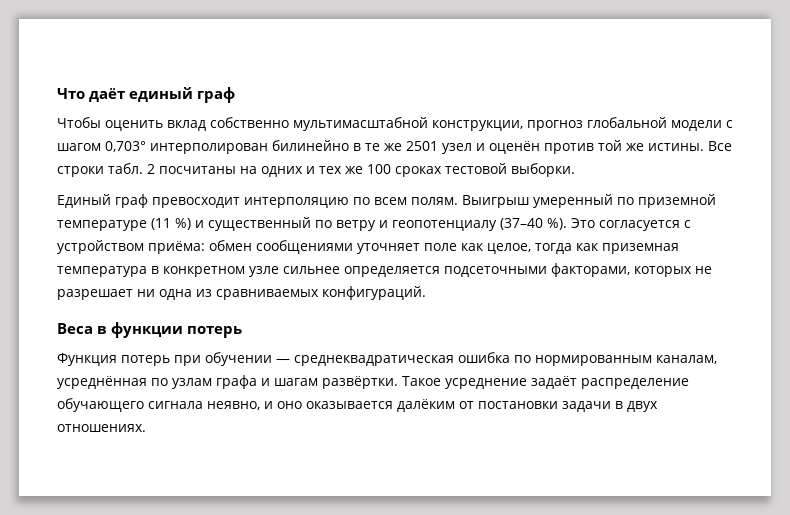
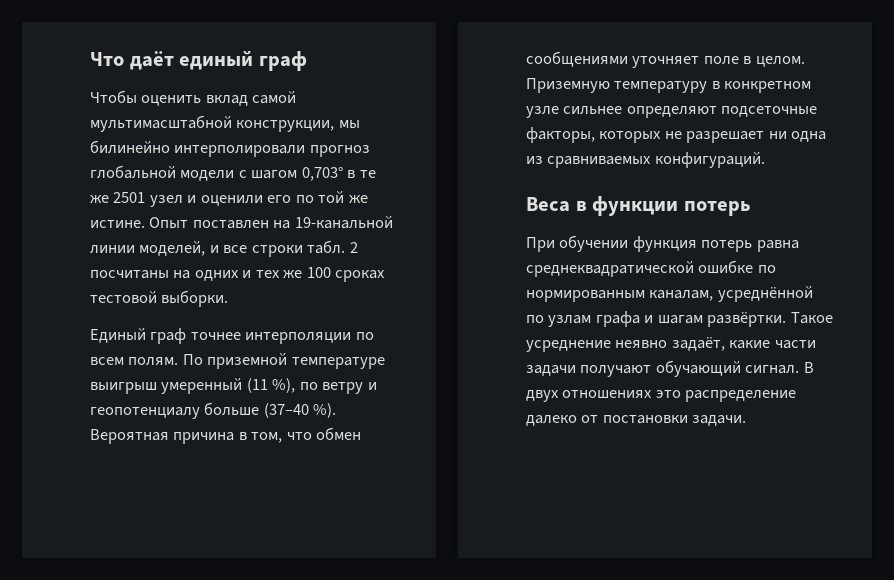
[210,117,289,128] собственно -> [252,91,297,104] самой
(523, 125) none -> [338,120,360,128] [90,140,306,157] мы билинейно интерполировали
[150,140,349,154] интерполирован билинейно -> (343, 174) none
[489,140,732,154] оценён против той же истины. Все -> [200,191,368,206] [90,216,393,229] [90,241,248,256] оценили его по той же истине. Опыт поставлен на 19-канальной линии моделей, и все
[152,197,349,208] превосходит интерполяцию -> [190,332,352,344] точнее интерполяции
[462,194,716,208] [57,217,311,231] Выигрыш умеренный по приземной температуре (11 %) и существенный -> [182,353,385,369] [90,378,296,394] По приземной температуре выигрыш умеренный (11 %),
(497, 225) none -> [204,402,260,416] больше
[571,218,691,231] [57,240,679,254] [57,266,147,277] Это согласуется с устройством приёма: обмен сообщениями уточняет поле как целое, тогда как приземная температура -> [90,427,362,444] [526,51,805,68] [526,78,708,93] Вероятная причина в том, что обмен сообщениями уточняет поле в целом. Приземную температуру
[344,263,630,277] определяется подсеточными факторами, -> [626,106,818,118] [526,127,595,143] определяют подсеточные факторы,
[57,352,510,366] Функция потерь при обучении — среднеквадратическая ошибка -> [526,235,799,252] [526,260,754,277] При обучении функция потерь равна среднеквадратической ошибке
[57,376,147,389] усреднённая -> [717,286,813,302] усреднённой
[531,376,689,389] [57,398,658,412] [57,424,146,432] задаёт распределение обучающего сигнала неявно, и оно оказывается далёким от постановки задачи в двух отношениях. -> [615,337,816,351] [526,360,814,377] [526,390,797,402] [526,415,747,426] неявно задаёт, какие части задачи получают обучающий сигнал. В двух отношениях это распределение далеко от постановки задачи.

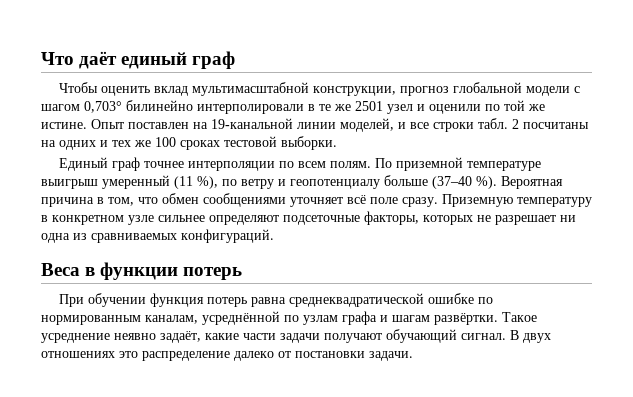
[252,91,297,104] самой -> (189, 91) none
[338,120,360,128] [90,140,306,157] мы билинейно интерполировали -> (397, 91) none
(343, 174) none -> [126,100,304,114] билинейно интерполировали
[267,195,292,203] его -> (481, 109) none
[703,56,805,67] поле в целом. -> [347,195,438,207] всё поле сразу.

